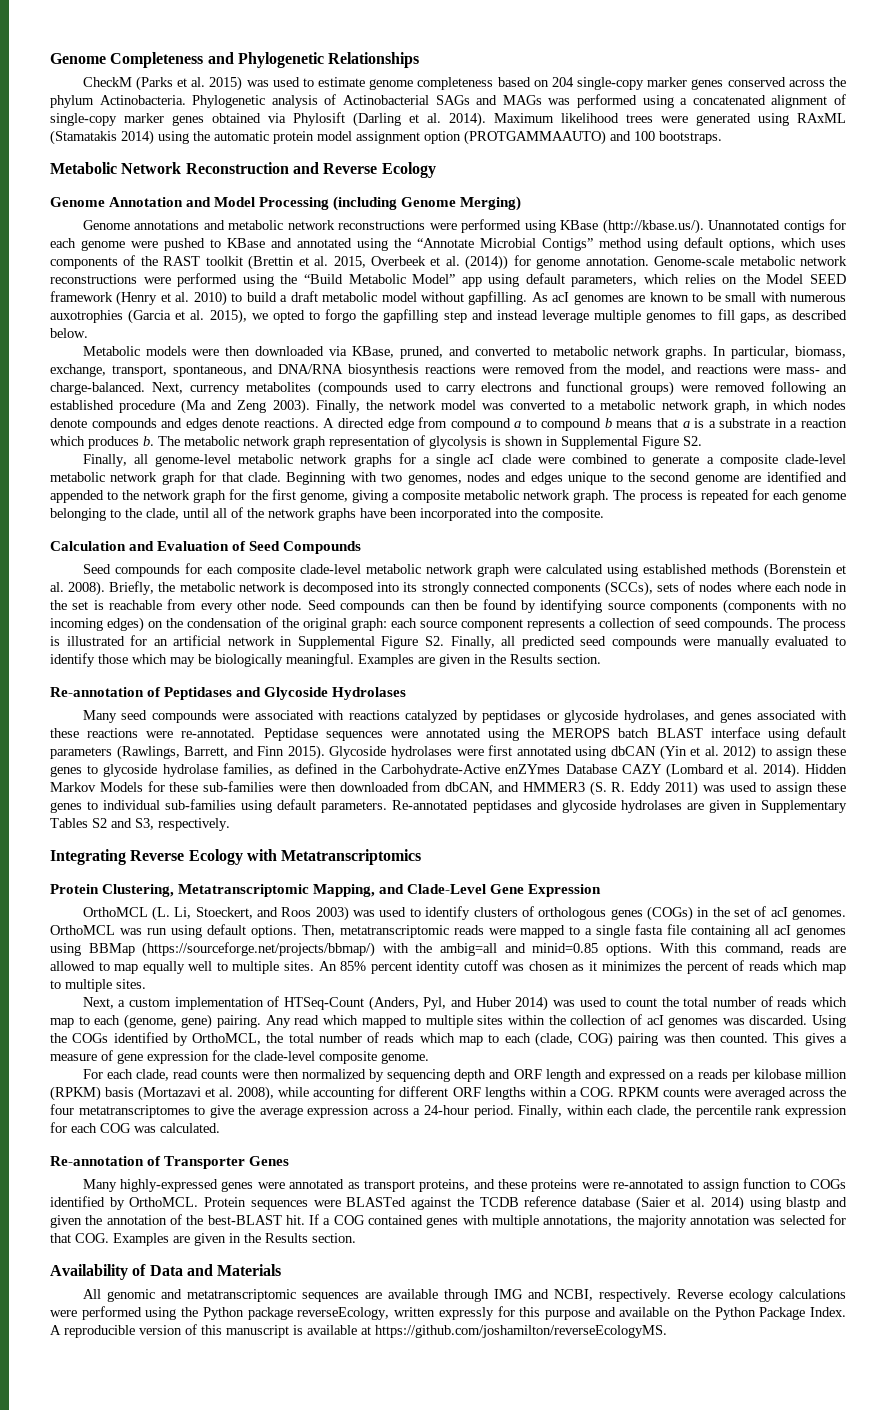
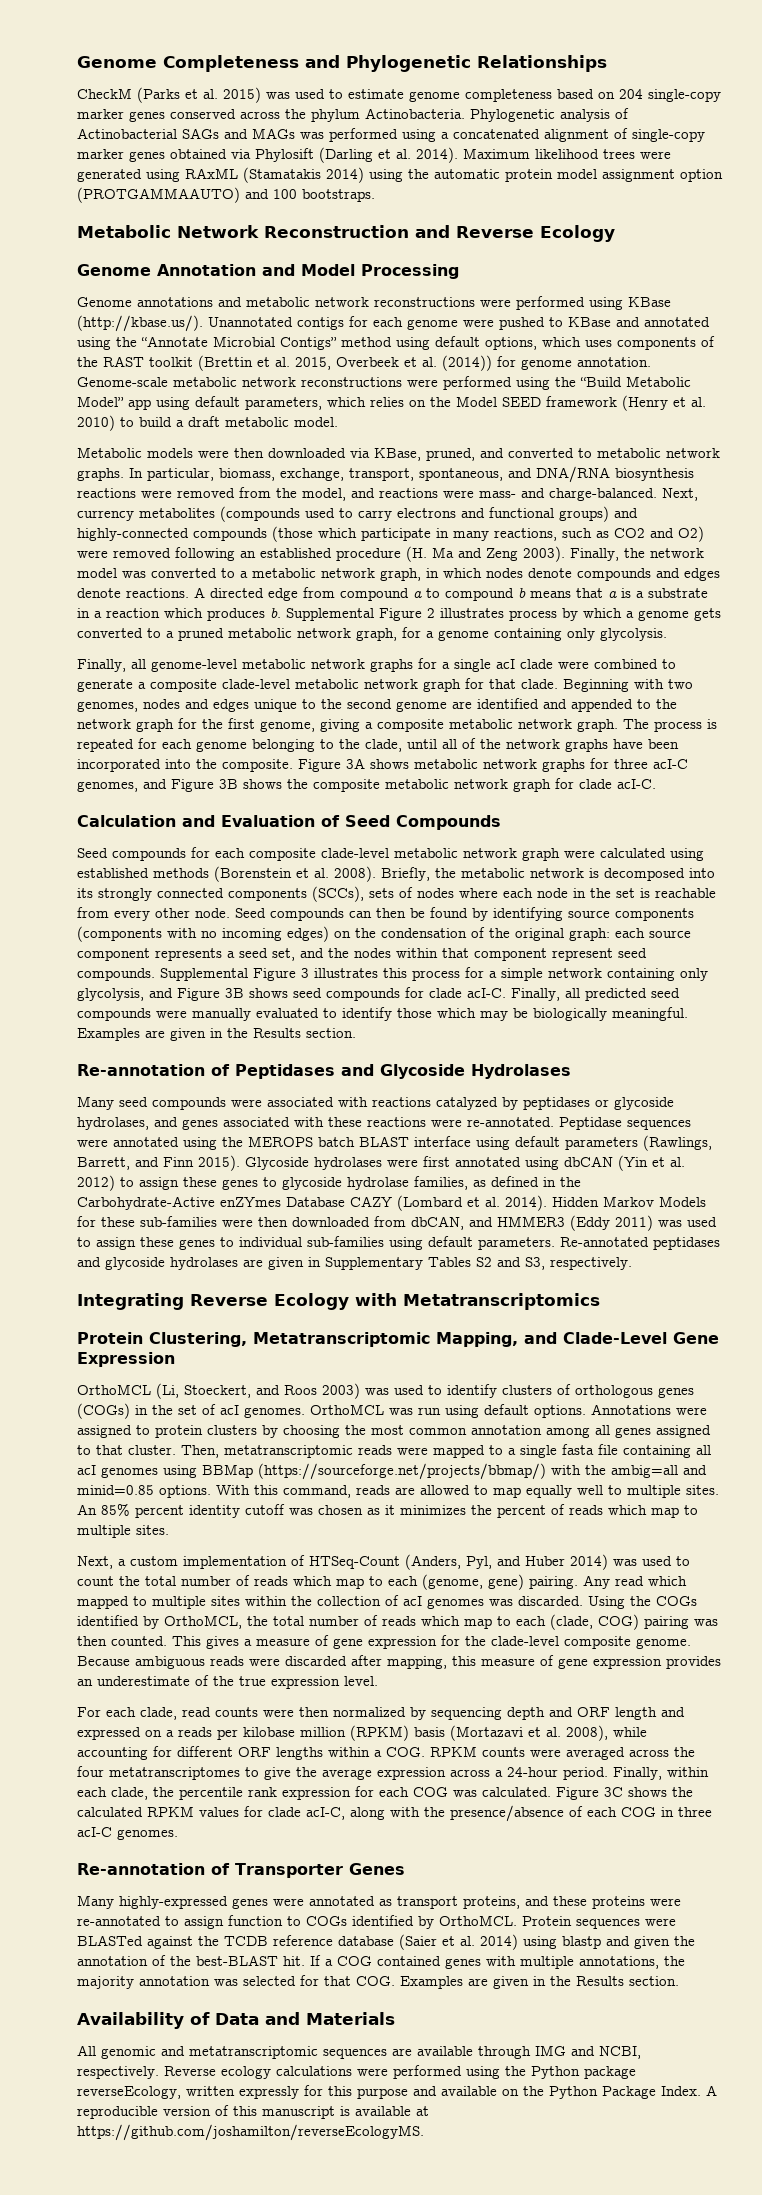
[333,196,522,211] (including Genome Merging) -> (459, 271) none
[381,291,847,305] [50,309,847,324] [50,328,88,338] model without gapfilling. As acI genomes are known to be small with numerous auxotrophies (Garcia et al. 2015), we opted to forgo the gapfilling step and instead leverage multiple genomes to fill gaps, as described below. -> [294,417,338,427] model.
(675, 388) none -> [614,508,638,518] [77,526,704,542] and highly-connected compounds (those which participate in many reactions, such as CO2 and O2)
[181,399,207,414] (Ma -> [406,546,454,562] (H. Ma
[158,435,702,449] The metabolic network graph representation of glycolysis is shown in Supplemental Figure S2. -> [286,608,721,621] [77,627,667,641] Supplemental Figure 2 illustrates process by which a genome gets converted to a pruned metabolic network graph, for a genome containing only glycolysis.
(604, 514) none -> [298,758,688,772] [77,778,656,792] Figure 3A shows metabolic network graphs for three acI-C genomes, and Figure 3B shows the composite metabolic network graph for clade acI-C.
[599,617,846,631] [50,635,444,649] collection of seed compounds. The process is illustrated for an artificial network in Supplemental Figure S2. -> [239,948,647,961] [77,967,708,981] [77,987,506,1001] seed set, and the nodes within that component represent seed compounds. Supplemental Figure 3 illustrates this process for a simple network containing only glycolysis, and Figure 3B shows seed compounds for clade acI-C.
[589,781,662,796] (S. R. Eddy -> [570,1215,610,1231] (Eddy
[151,906,192,921] (L. Li, -> [156,1383,179,1399] (Li,
(297, 931) none -> [591,1404,707,1415] [77,1425,711,1438] [77,1445,176,1455] Annotations were assigned to protein clusters by choosing the most common annotation among all genes assigned to that cluster.
(429, 1058) none -> [77,1655,721,1669] [77,1675,378,1689] Because ambiguous reads were discarded after mapping, this measure of gene expression provides an underestimate of the true expression level.
(220, 1128) none -> [556,1787,693,1800] [77,1805,712,1822] [77,1827,178,1840] Figure 3C shows the calculated RPKM values for clade acI-C, along with the presence/absence of each COG in three acI-C genomes.

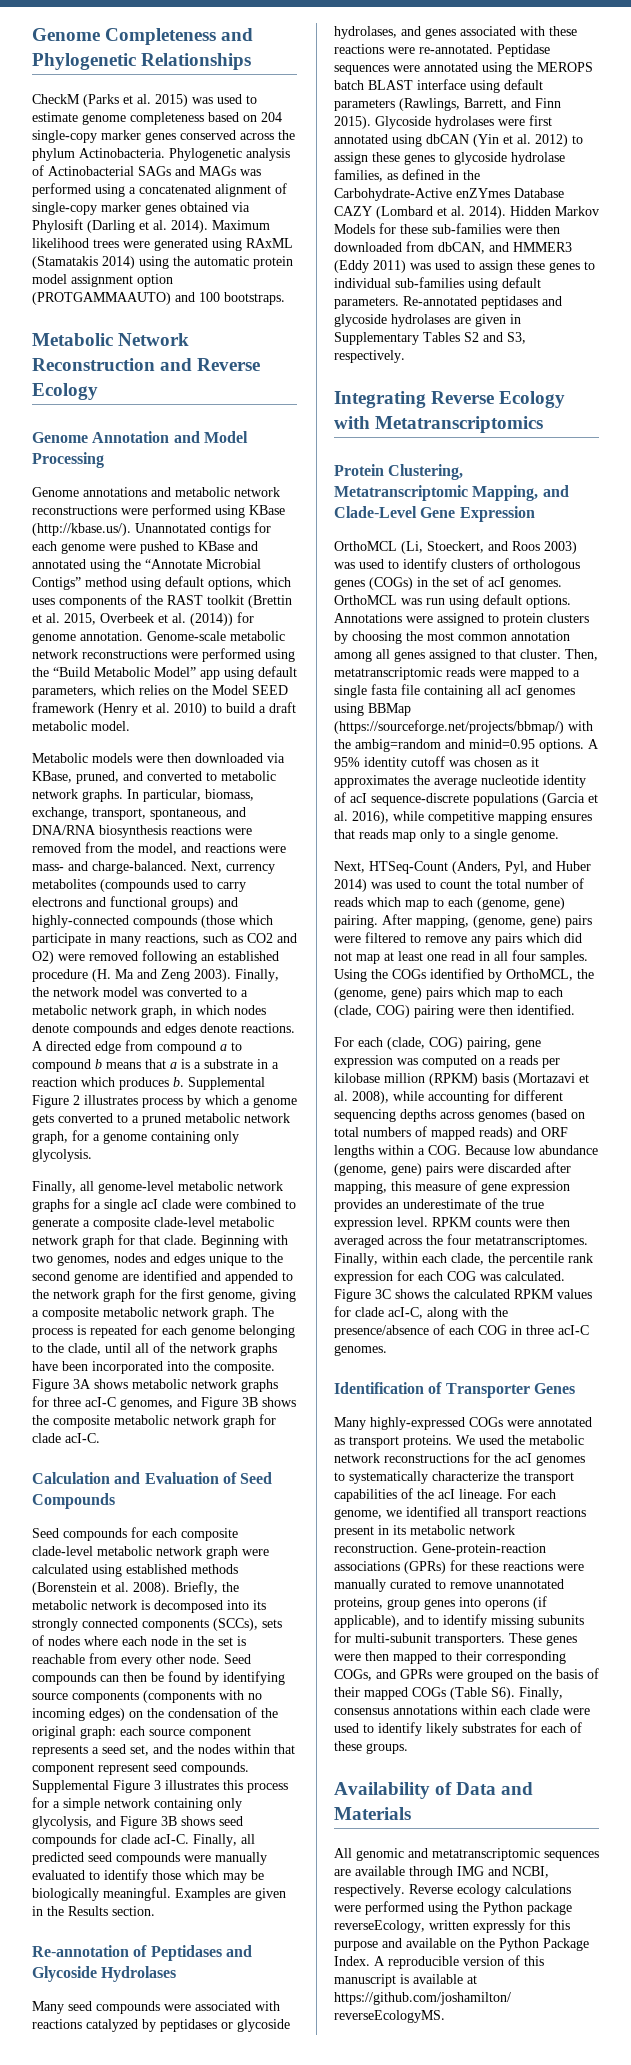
[611,1465,707,1478] [77,1485,719,1498] [77,1503,184,1518] ambig=all and minid=0.85 options. With this command, reads are allowed to map equally well to multiple sites. An 85% percent -> [355,739,599,752] [334,757,360,767] ambig=random and minid=0.95 options. A 95%
[400,1504,698,1518] [77,1525,169,1538] [77,1555,305,1569] minimizes the percent of reads which map to multiple sites. // Next, a custom implementation of -> [334,775,586,788] [334,792,598,806] [334,811,592,824] [334,829,559,842] [334,861,365,873] approximates the average nucleotide identity of acI sequence-discrete populations (Garcia et al. 2016), while competitive mapping ensures that reads map only to a single genome. // Next,
[583,1575,687,1589] [77,1595,583,1609] Any read which mapped to multiple sites within the collection of acI genomes was discarded. -> [382,914,592,928] [334,932,582,946] [334,950,588,964] After mapping, (genome, gene) pairs were filtered to remove any pairs which did not map at least one read in all four samples.
[273,1615,416,1626] total number of reads -> [334,987,453,1000] (genome, gene) pairs
[694,1619,718,1626] [77,1635,691,1649] [77,1656,244,1669] was then counted. This gives a measure of gene expression for the clade-level composite genome. Because ambiguous reads -> [458,1004,575,1015] [334,1037,541,1050] [334,1055,560,1068] [334,1073,589,1086] [334,1090,563,1104] [334,1109,585,1122] [334,1126,568,1140] [334,1145,598,1158] [334,1163,453,1176] were then identified. // For each (clade, COG) pairing, gene expression was computed on a reads per kilobase million (RPKM) basis (Mortazavi et al. 2008), while accounting for different sequencing depths across genomes (based on total numbers of mapped reads) and ORF lengths within a COG. Because low abundance (genome, gene) pairs
[77,1707,685,1720] [77,1725,647,1741] [77,1746,695,1760] [77,1766,608,1780] // For each clade, read counts were then normalized by sequencing depth and ORF length and expressed on a reads per kilobase million (RPKM) basis (Mortazavi et al. 2008), while accounting for different ORF lengths within a COG. RPKM counts were averaged across the four metatranscriptomes to give the average expression across a 24-hour period. -> [432,1217,570,1227] [334,1234,588,1248] RPKM counts were then averaged across the four metatranscriptomes.
[77,1863,205,1875] Re-annotation -> [334,1382,424,1394] Identification
[232,1898,268,1909] genes -> [469,1417,503,1427] COGs
[463,1896,681,1909] [77,1915,676,1929] [77,1934,695,1950] [77,1955,685,1969] [77,1975,679,1989] proteins, and these proteins were re-annotated to assign function to COGs identified by OrthoMCL. Protein sequences were BLASTed against the TCDB reference database (Saier et al. 2014) using blastp and given the annotation of the best-BLAST hit. If a COG contained genes with multiple annotations, the majority annotation was selected for that COG. Examples are given in the Results section. -> [403,1435,584,1448] [334,1452,585,1466] [334,1471,574,1484] [334,1488,556,1502] [334,1506,586,1520] [334,1525,515,1538] [334,1543,546,1556] [334,1560,584,1574] [334,1579,564,1592] [334,1596,547,1610] [334,1614,584,1628] [334,1632,577,1646] [334,1651,566,1664] [334,1668,599,1682] [334,1687,563,1700] [334,1705,590,1715] [334,1722,582,1736] [334,1741,408,1754] proteins. We used the metabolic network reconstructions for the acI genomes to systematically characterize the transport capabilities of the acI lineage. For each genome, we identified all transport reactions present in its metabolic network reconstruction. Gene-protein-reaction associations (GPRs) for these reactions were manually curated to remove unannotated proteins, group genes into operons (if applicable), and to identify missing subunits for multi-subunit transporters. These genes were then mapped to their corresponding COGs, and GPRs were grouped on the basis of their mapped COGs (Table S6). Finally, consensus annotations within each clade were used to identify likely substrates for each of these groups.

